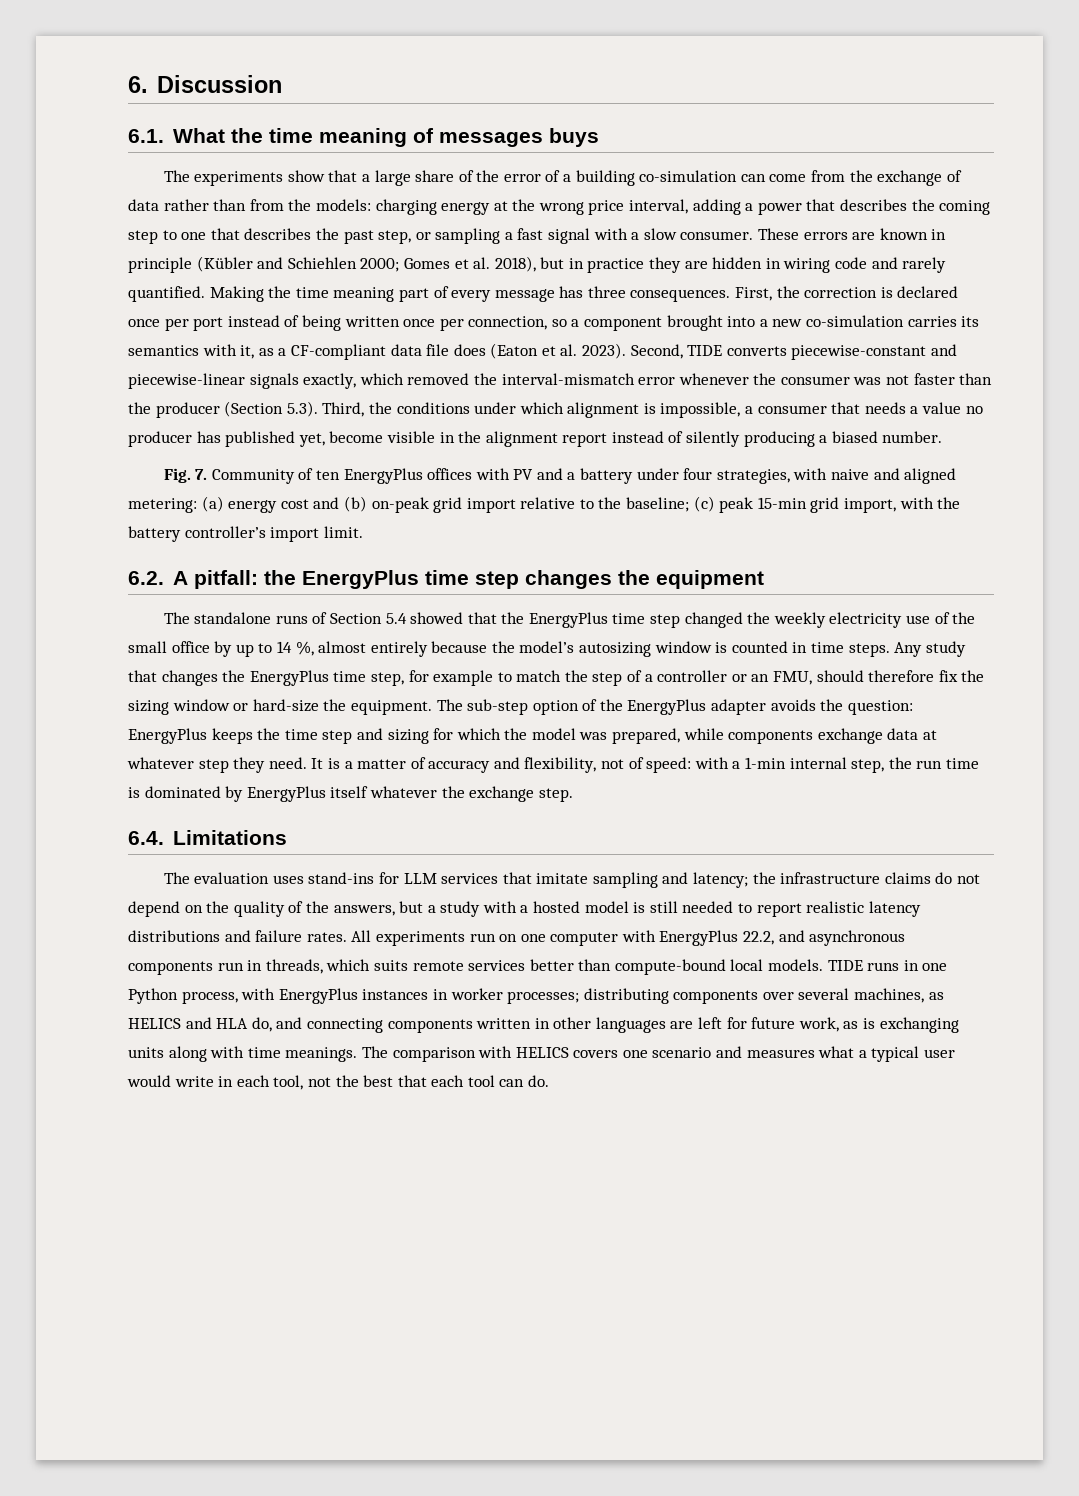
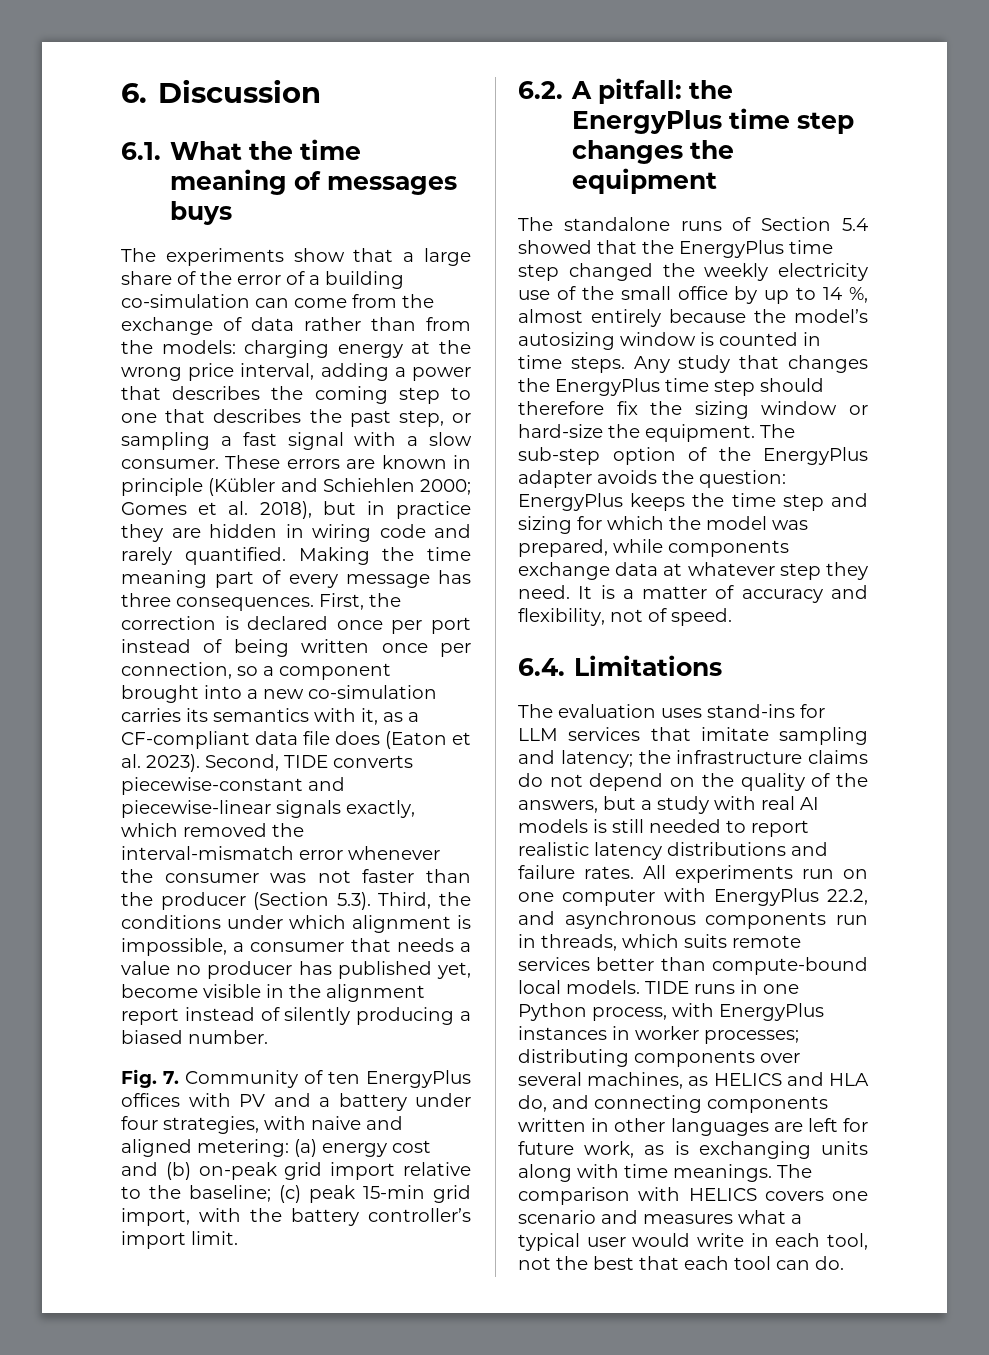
[370,670,813,686] step, for example to match the step of a controller or an FMU, -> [714,379,755,396] step
[646,757,979,773] [128,786,573,802] speed: with a 1-min internal step, the run time is dominated by EnergyPlus itself whatever the exchange step. -> [671,608,732,626] speed.
[520,901,629,913] a hosted model -> [761,796,819,810] [518,819,588,833] real AI models

